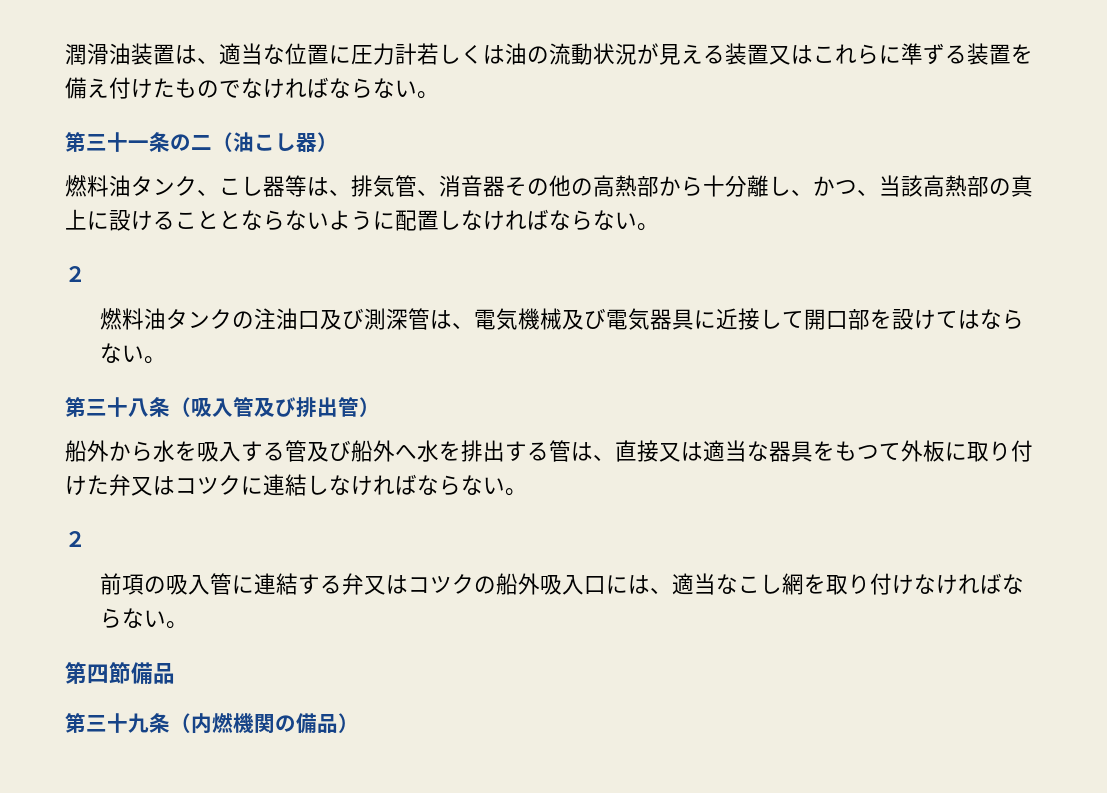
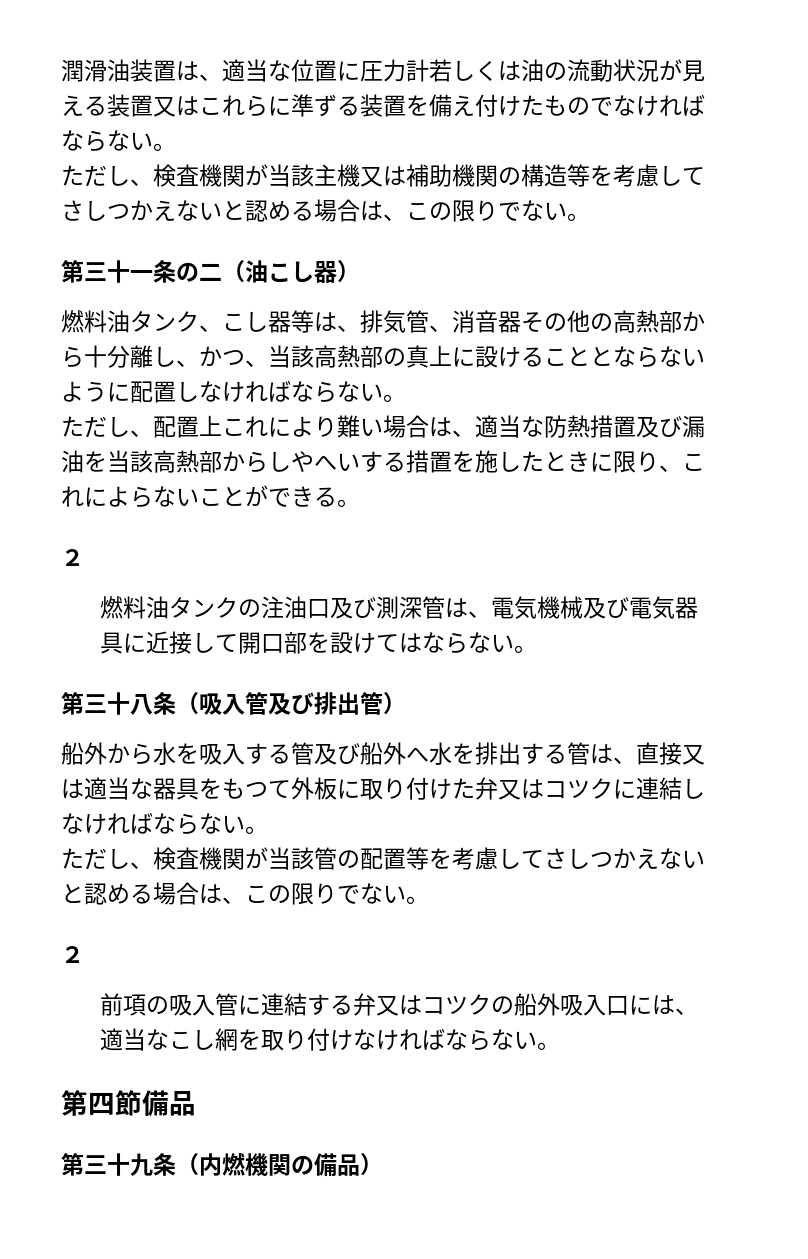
(439, 95) none -> [61,164,705,187] [61,199,590,222] // ただし、検査機関が当該主機又は補助機関の構造等を考慮してさしつかえないと認める場合は、この限りでない。
(659, 227) none -> [61,415,705,438] [61,450,705,473] [61,485,360,508] // ただし、配置上これにより難い場合は、適当な防熱措置及び漏油を当該高熱部からしやへいする措置を施したときに限り、これによらないことができる。
(527, 492) none -> [61,847,705,870] [61,882,429,905] // ただし、検査機関が当該管の配置等を考慮してさしつかえないと認める場合は、この限りでない。

